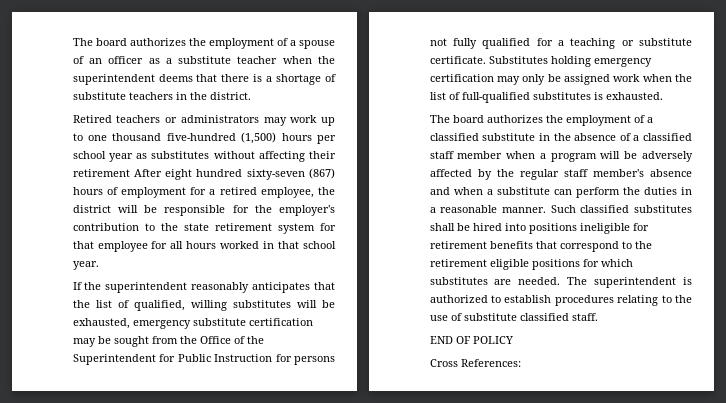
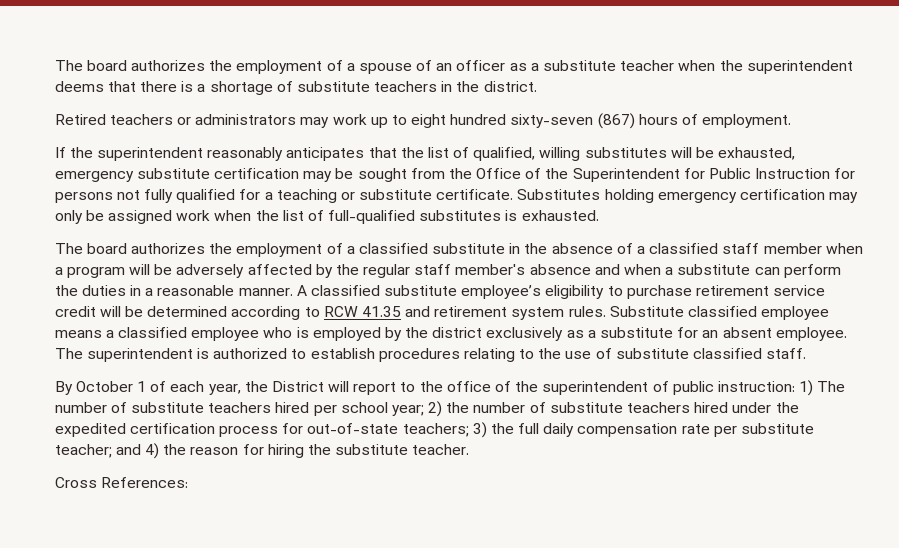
[88,132,336,144] [72,151,336,162] [72,169,162,177] one thousand five-hundred (1,500) hours per school year as substitutes without affecting their retirement After -> (407, 120) none
[121,187,335,198] [72,205,335,216] [72,223,336,234] [72,241,337,252] [72,261,99,270] employment for a retired employee, the district will be responsible for the employer's contribution to the state retirement system for that employee for all hours worked in that school year. -> [702,114,792,128] employment.
[550,205,692,213] [429,223,649,234] [429,241,652,252] [429,259,633,270] [429,277,561,285] Such classified substitutes shall be hired into positions ineligible for retirement benefits that correspond to the retirement eligible positions for which substitutes are needed. -> [296,285,826,299] [54,306,830,320] [54,327,847,341] A classified substitute employee’s eligibility to purchase retirement service credit will be determined according to RCW 41.35 and retirement system rules. Substitute classified employee means a classified employee who is employed by the district exclusively as a substitute for an absent employee.
[429,336,513,344] END OF POLICY -> [54,380,846,396] [54,401,799,417] [54,422,815,438] [54,443,470,459] By October 1 of each year, the District will report to the office of the superintendent of public instruction: 1) The number of substitute teachers hired per school year; 2) the number of substitute teachers hired under the expedited certification process for out-of-state teachers; 3) the full daily compensation rate per substitute teacher; and 4) the reason for hiring the substitute teacher.

